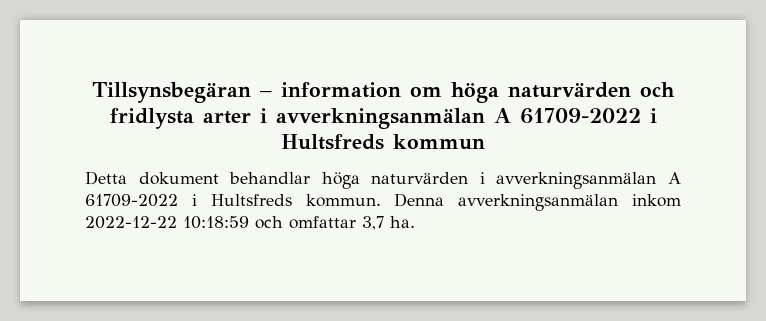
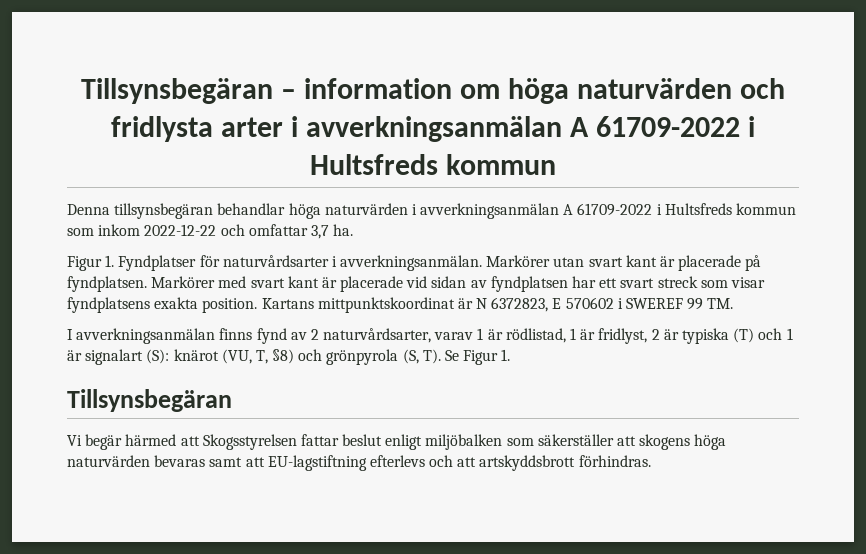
[85,171,219,185] Detta dokument -> [67,203,214,219] Denna tillsynsbegäran
[305,193,619,211] kommun. Denna avverkningsanmälan -> [736,203,797,215] [67,228,94,236] kommun som
[183,216,249,229] 10:18:59 -> (217, 230) none
(415, 222) none -> [67,255,762,271] [67,276,765,292] [67,297,734,313] [67,328,793,344] [67,349,511,365] [67,389,232,412] [67,434,727,450] [67,455,651,471] // Figur 1. Fyndplatser för naturvårdsarter i avverkningsanmälan. Markörer utan svart kant är placerade på fyndplatsen. Markörer med svart kant är placerade vid sidan av fyndplatsen har ett svart streck som visar fyndplatsens exakta position. Kartans mittpunktskoordinat är N 6372823, E 570602 i SWEREF 99 TM. // I avverkningsanmälan finns fynd av 2 naturvårdsarter, varav 1 är rödlistad, 1 är fridlyst, 2 är typiska (T) och 1 är signalart (S): knärot (VU, T, §8) och grönpyrola (S, T). Se Figur 1. // Tillsynsbegäran // Vi begär härmed att Skogsstyrelsen fattar beslut enligt miljöbalken som säkerställer att skogens höga naturvärden bevaras samt att EU-lagstiftning efterlevs och att artskyddsbrott förhindras.

